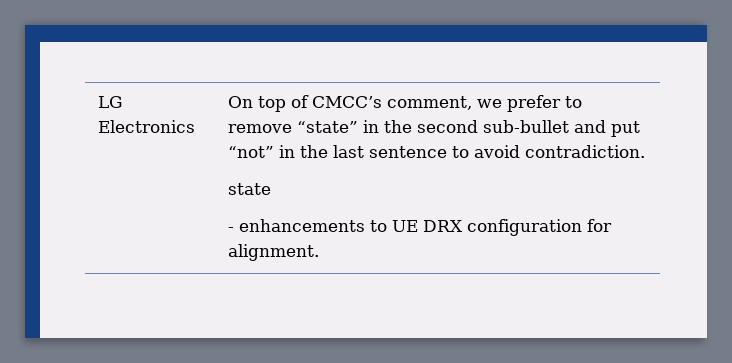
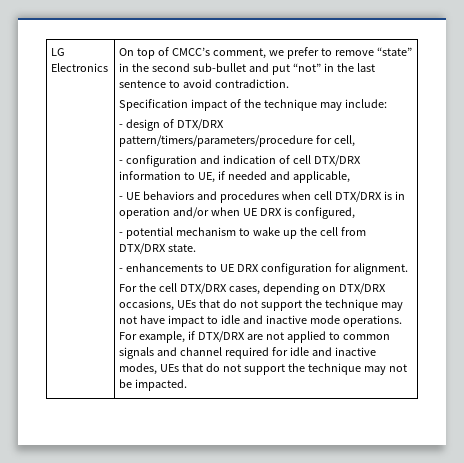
[227,183,271,195] state -> [118,99,387,111] [118,119,224,131] [118,135,355,147] [118,155,361,167] [118,171,350,183] [118,191,405,203] [118,207,355,219] [118,227,366,239] [118,243,196,254] Specification impact of the technique may include: // - design of DTX/DRX pattern/timers/parameters/procedure for cell, // - configuration and indication of cell DTX/DRX information to UE, if needed and applicable, // - UE behaviors and procedures when cell DTX/DRX is in operation and/or when UE DRX is configured, // - potential mechanism to wake up the cell from DTX/DRX state.
(319, 252) none -> [118,283,386,295] [118,299,403,311] [118,315,402,327] [118,331,390,343] [118,347,376,359] [118,363,407,375] [118,379,187,391] // For the cell DTX/DRX cases, depending on DTX/DRX occasions, UEs that do not support the technique may not have impact to idle and inactive mode operations. For example, if DTX/DRX are not applied to common signals and channel required for idle and inactive modes, UEs that do not support the technique may not be impacted.

